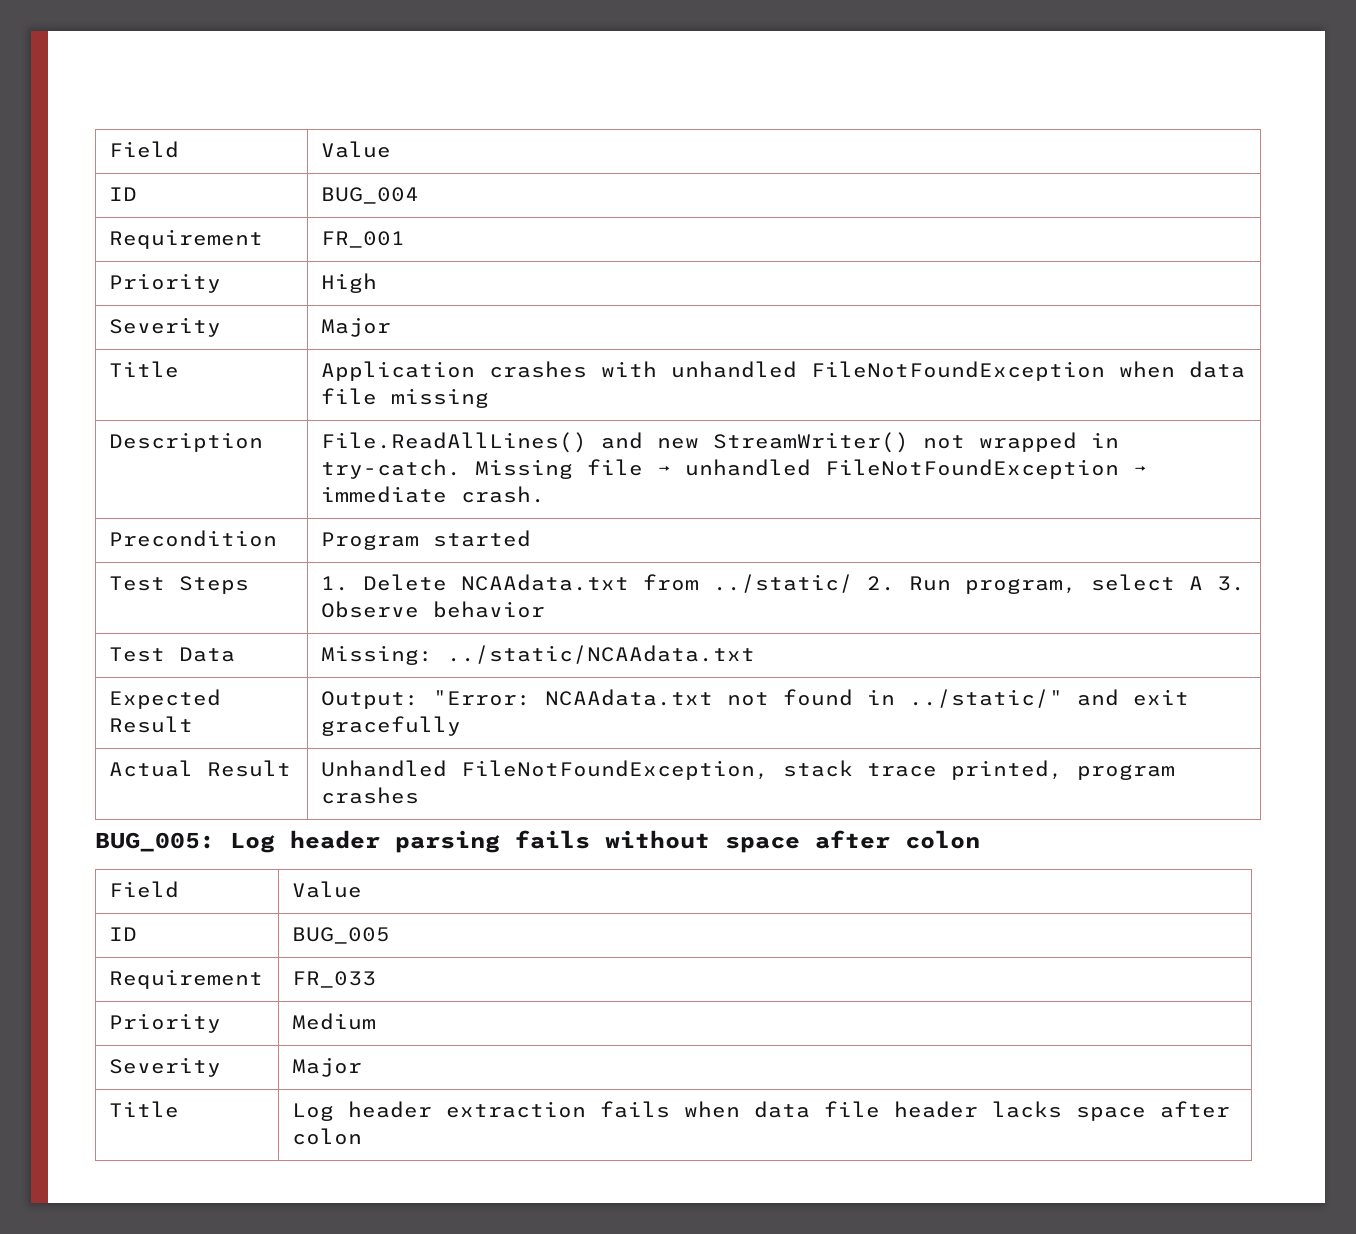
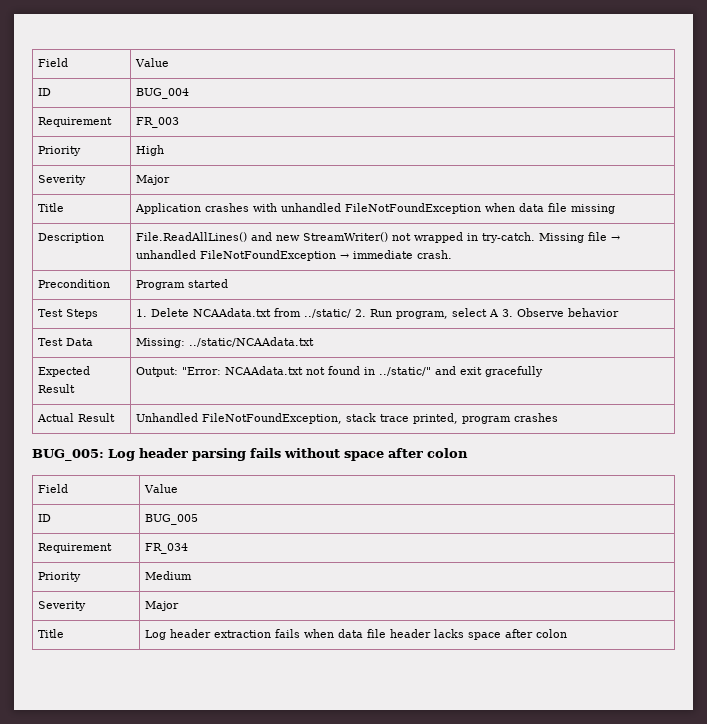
[321,231,406,248] FR_001 -> [136,117,180,128] FR_003
[292,971,377,988] FR_033 -> [145,543,189,554] FR_034

